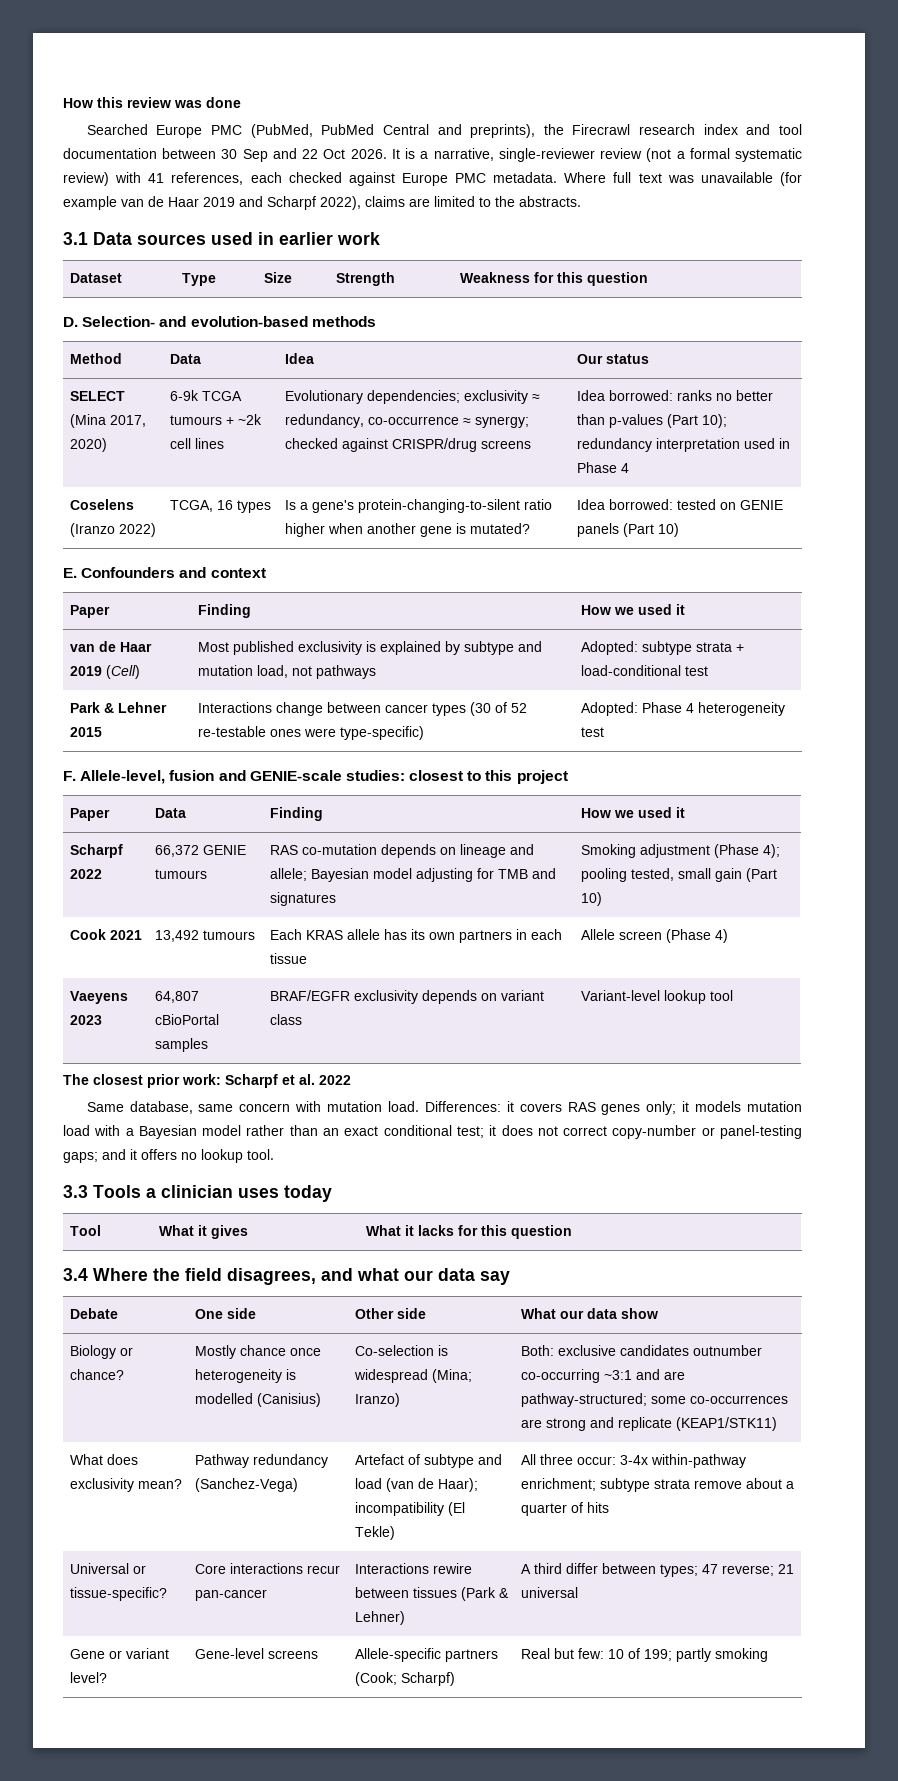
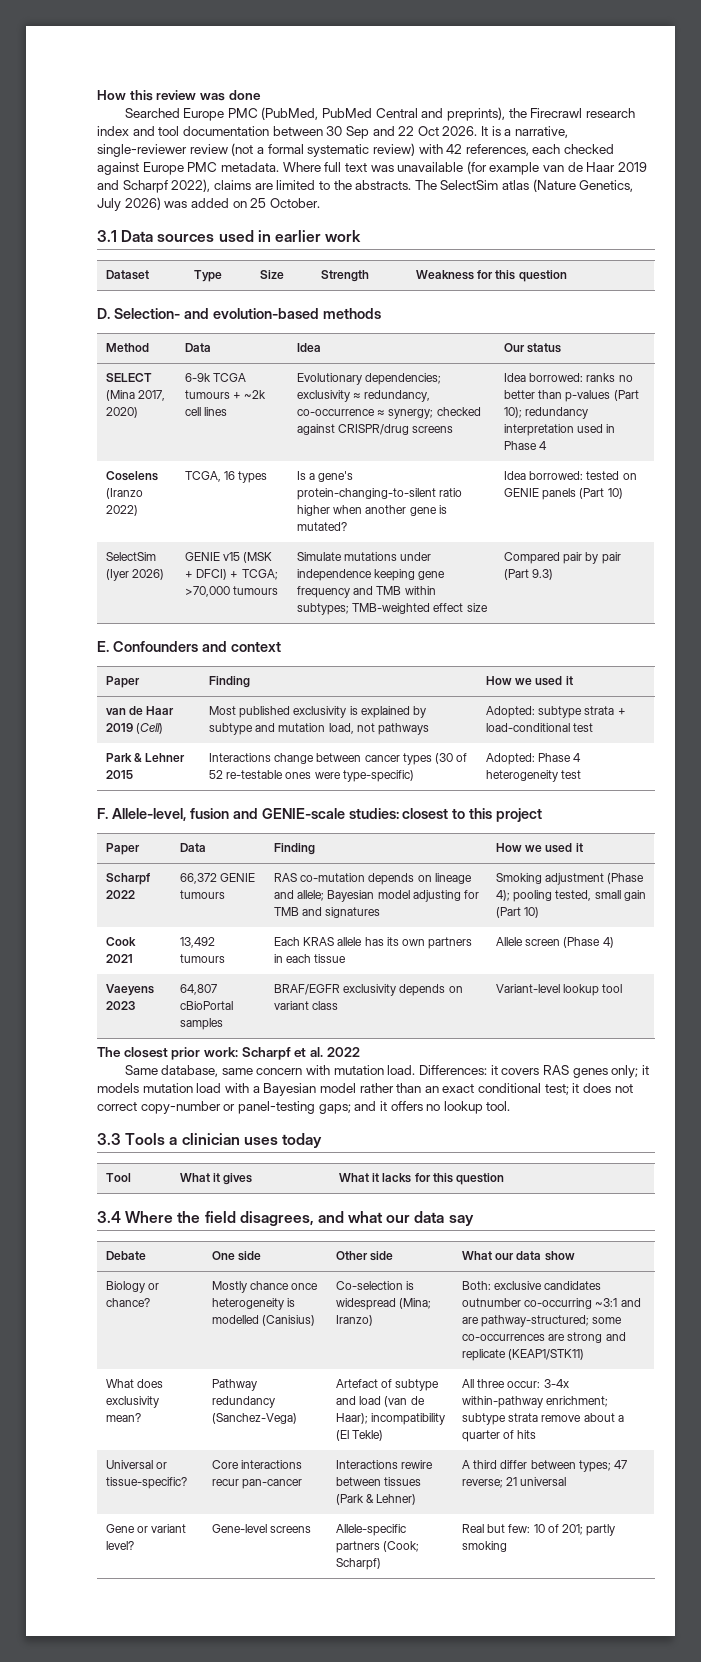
[148,173,165,183] 41 -> [446,144,463,154] 42
(581, 201) none -> [414,179,634,192] [97,197,320,211] The SelectSim atlas (Nature Genetics, July 2026) was added on 25 October.
(679, 530) none -> [105,552,156,561] [105,569,165,581] [184,552,273,563] [184,569,278,580] [184,586,279,597] [296,552,432,561] [296,569,446,581] [296,586,436,598] [296,603,488,615] [503,552,621,564] [503,569,554,580] // SelectSim (Iyer 2026) | GENIE v15 (MSK + DFCI) + TCGA; >70,000 tumours | Simulate mutations under independence keeping gene frequency and TMB within subtypes; TMB-weighted effect size | Compared pair by pair (Part 9.3)
[643,1649,672,1661] 199; -> [561,1524,583,1535] 201;

